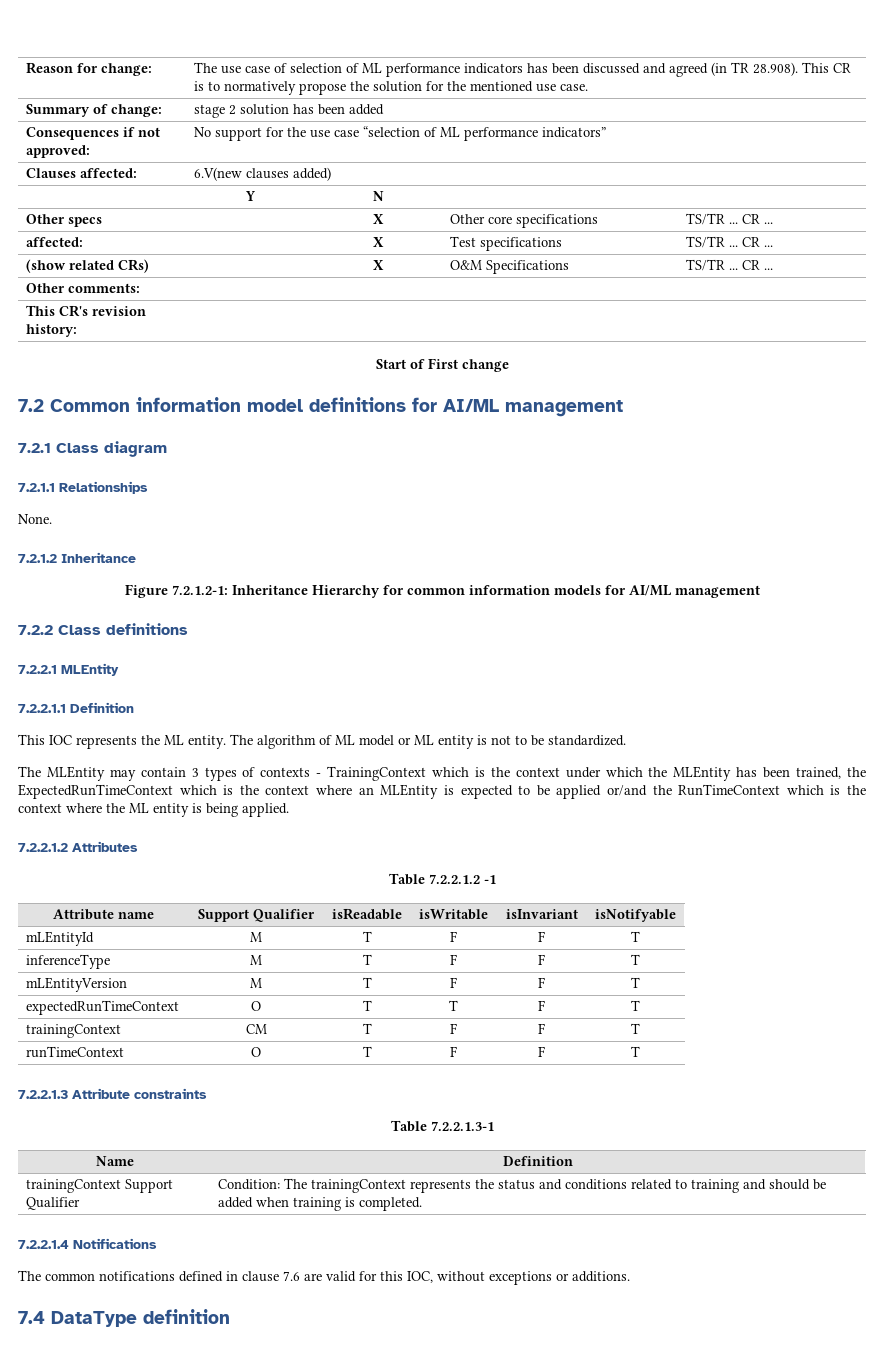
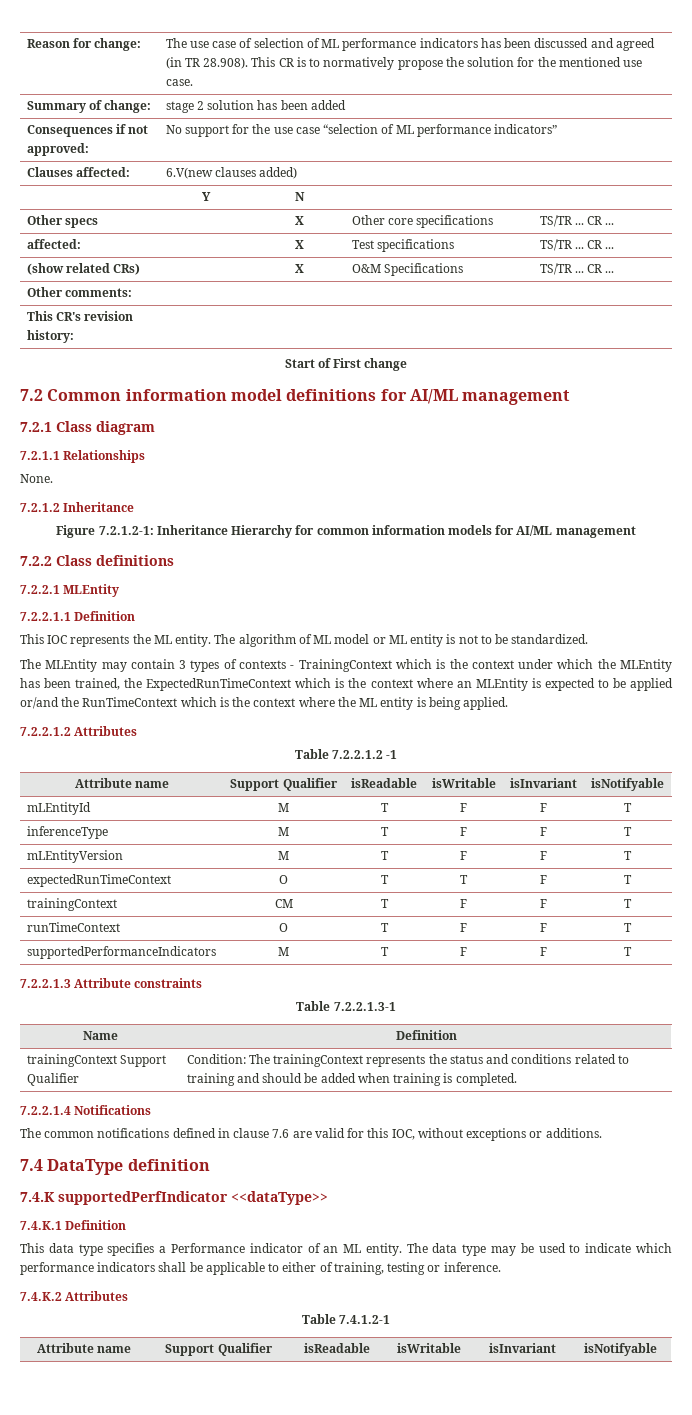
(640, 1051) none -> [26,946,216,959] [278,947,289,956] [380,947,389,956] [460,947,467,956] [539,947,547,956] [624,947,632,956] // supportedPerformanceIndicators | M | T | F | F | T
(230, 1316) none -> [20,1191,328,1205] [20,1220,127,1230] [20,1243,672,1256] [20,1262,501,1275] [20,1291,129,1301] [301,1314,391,1324] [36,1343,132,1353] [165,1343,273,1356] [303,1343,370,1353] [397,1343,461,1353] [488,1343,556,1353] [584,1343,657,1356] // 7.4.K supportedPerfIndicator <<dataType>> // 7.4.K.1 Definition // This data type specifies a Performance indicator of an ML entity. The data type may be used to indicate which performance indicators shall be applicable to either of training, testing or inference. // 7.4.K.2 Attributes // Table 7.4.1.2-1 // Attribute name | Support Qualifier | isReadable | isWritable | isInvariant | isNotifyable

